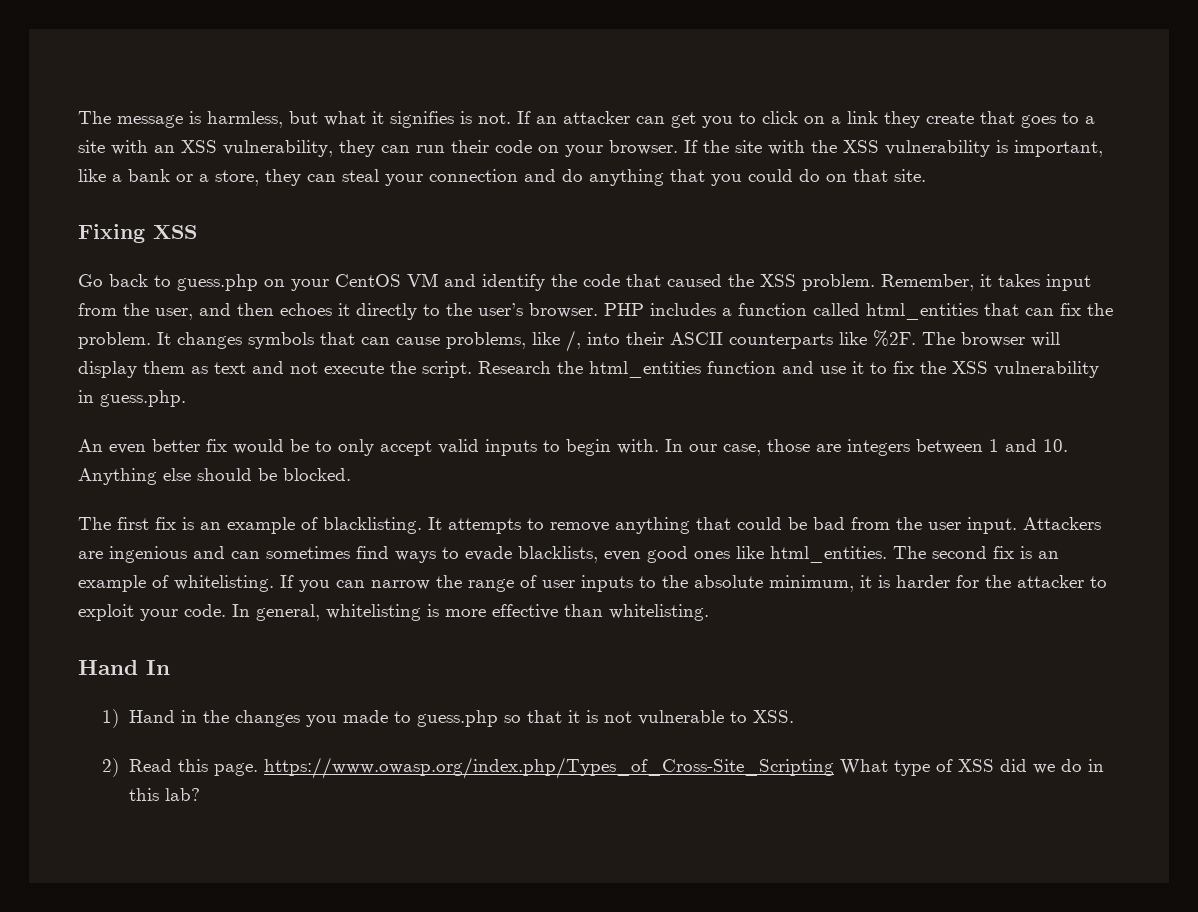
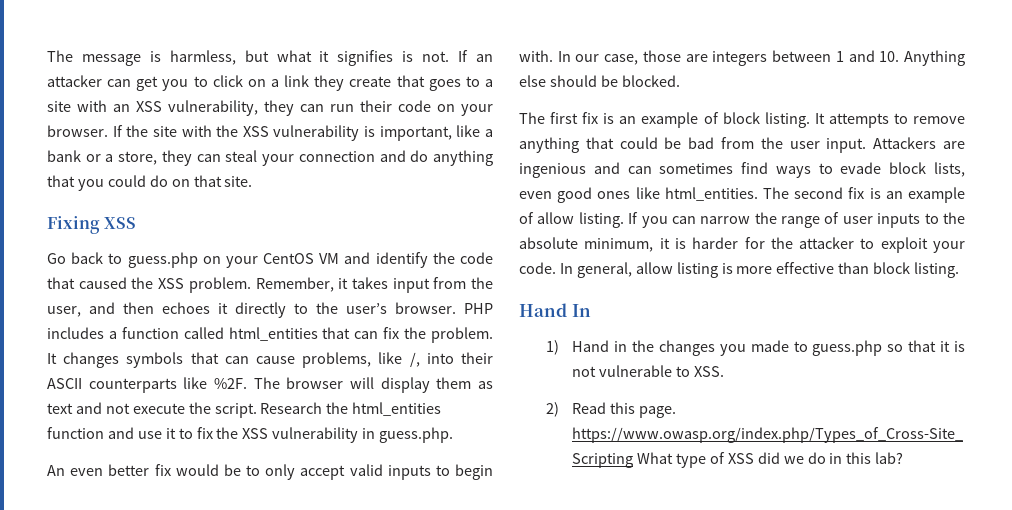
[323,517,422,534] blacklisting. -> [722,112,810,128] block listing.
[518,546,598,563] blacklists, -> [889,162,965,177] block lists,
[174,575,274,592] whitelisting. -> [537,212,624,228] allow listing.
[326,604,421,621] whitelisting -> [635,262,718,278] allow listing
[609,604,709,621] whitelisting. -> [873,262,960,278] block listing.

